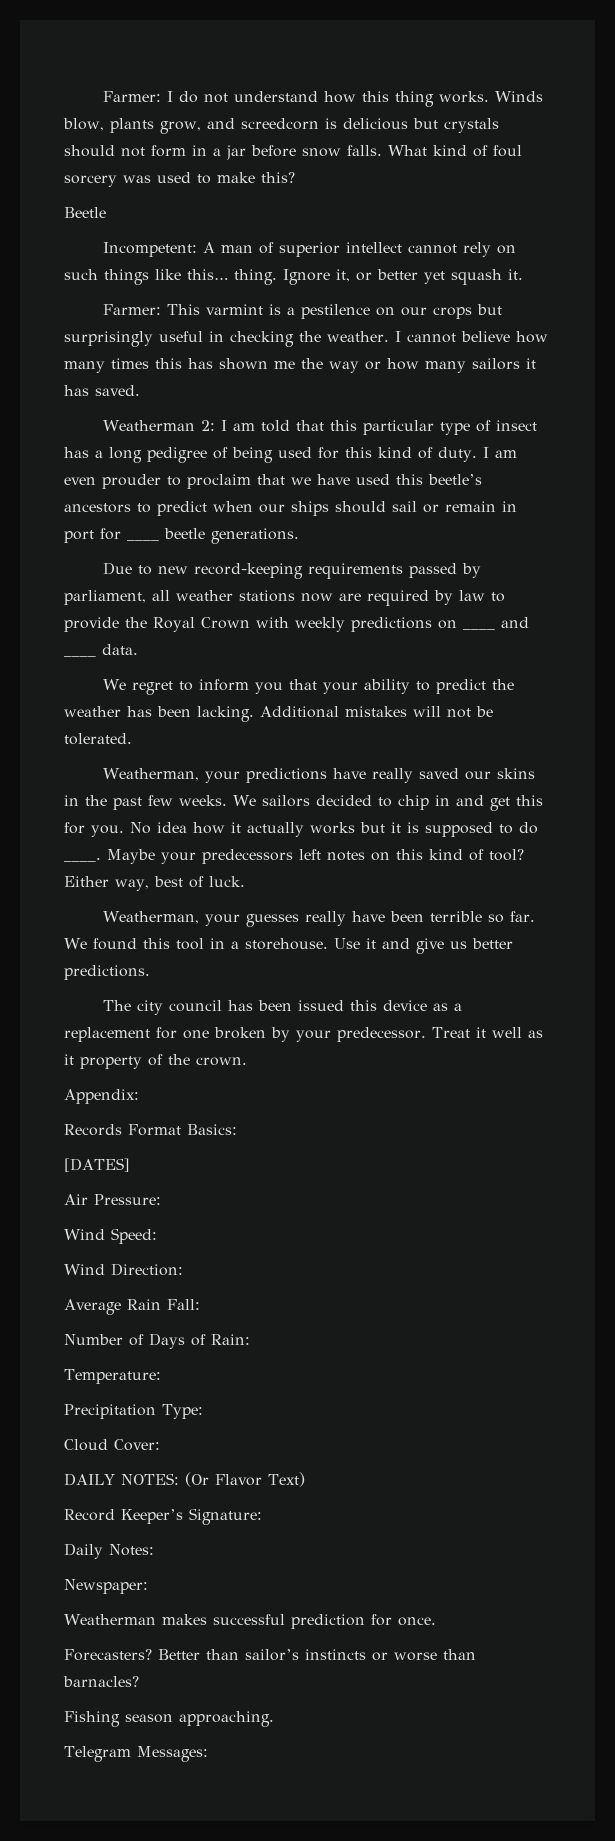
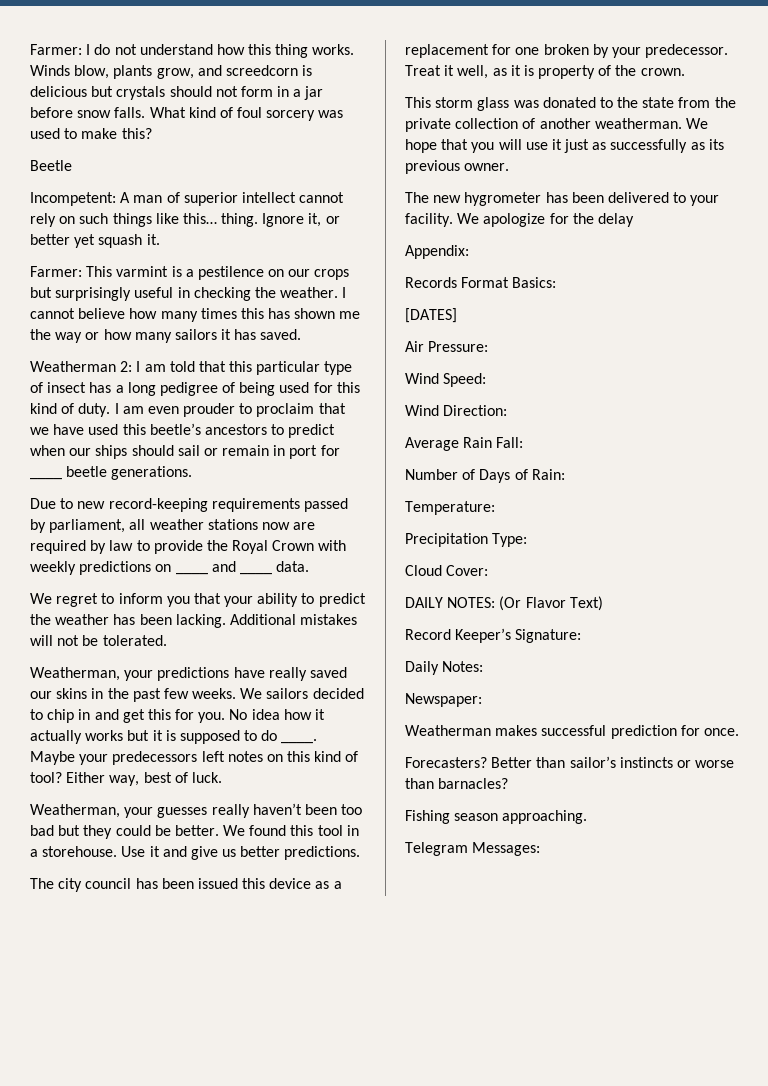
[352,911,536,923] have been terrible so far. -> [252,803,363,815] [30,825,219,839] haven’t been too bad but they could be better.
[491,1027,522,1038] well -> [457,65,489,79] well,
(74, 1059) none -> [523,65,534,76] is
(247, 1061) none -> [405,97,736,111] [405,118,708,132] [405,139,724,153] [405,160,510,174] [405,192,720,206] [405,213,634,227] // This storm glass was donated to the state from the private collection of another weatherman. We hope that you will use it just as successfully as its previous owner. // The new hygrometer has been delivered to your facility. We apologize for the delay

